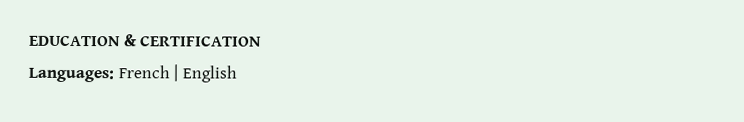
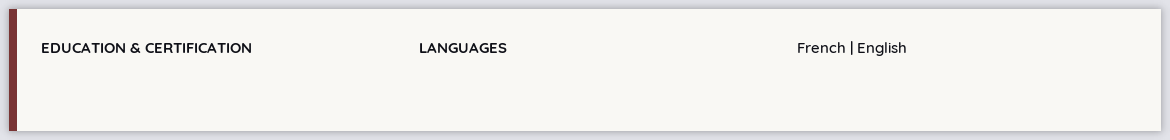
[28,67,114,83] Languages: -> [419,42,507,53] LANGUAGES //

